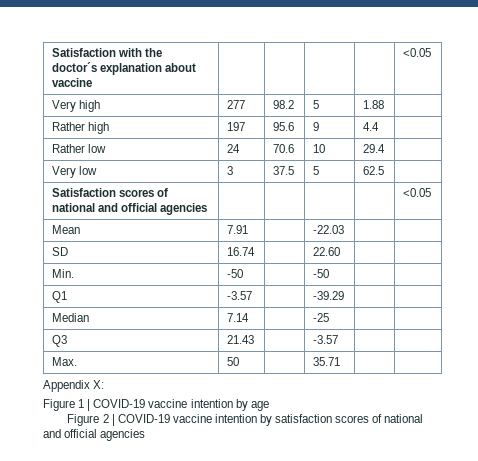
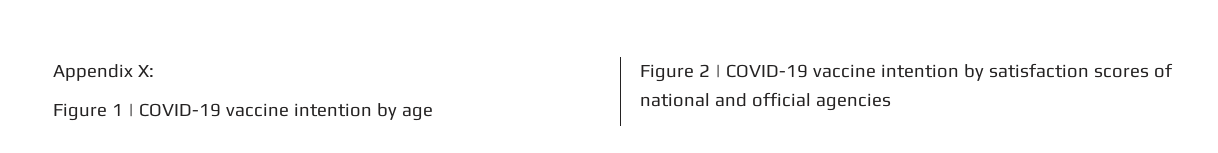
[51,48,163,57] [51,62,197,75] [51,78,92,87] [402,48,431,57] [51,100,101,112] [226,100,245,109] [272,100,294,109] [312,100,319,109] [362,100,384,109] [51,122,110,134] [226,122,245,131] [272,122,294,131] [312,122,319,131] [362,122,379,131] [51,144,107,153] [226,144,240,153] [272,144,294,153] [312,144,325,153] [362,144,385,153] [51,166,98,178] [226,166,233,175] [272,166,294,175] [312,166,319,175] [362,166,384,175] [51,188,169,197] [51,203,208,215] [402,188,431,197] [51,225,80,234] [226,225,248,234] [312,225,344,234] [51,247,68,256] [226,247,255,256] [312,247,340,256] [51,269,74,278] [226,269,243,278] [312,269,329,278] [51,291,67,303] [226,291,252,300] [312,291,344,300] [51,313,89,322] [226,313,249,322] [312,313,329,322] [51,335,67,347] [226,335,254,344] [312,335,338,344] [51,357,77,366] [226,357,239,366] [312,357,340,366] Satisfaction with the doctor´s explanation about vaccine | | | | | <0.05 // Very high | 277 | 98.2 | 5 | 1.88 | // Rather high | 197 | 95.6 | 9 | 4.4 | // Rather low | 24 | 70.6 | 10 | 29.4 | // Very low | 3 | 37.5 | 5 | 62.5 | // Satisfaction scores of national and official agencies | | | | | <0.05 // Mean | 7.91 | | -22.03 | | // SD | 16.74 | | 22.60 | | // Min. | -50 | | -50 | | // Q1 | -3.57 | | -39.29 | | // Median | 7.14 | | -25 | | // Q3 | 21.43 | | -3.57 | | // Max. | 50 | | 35.71 | | // -> (53, 72) none

